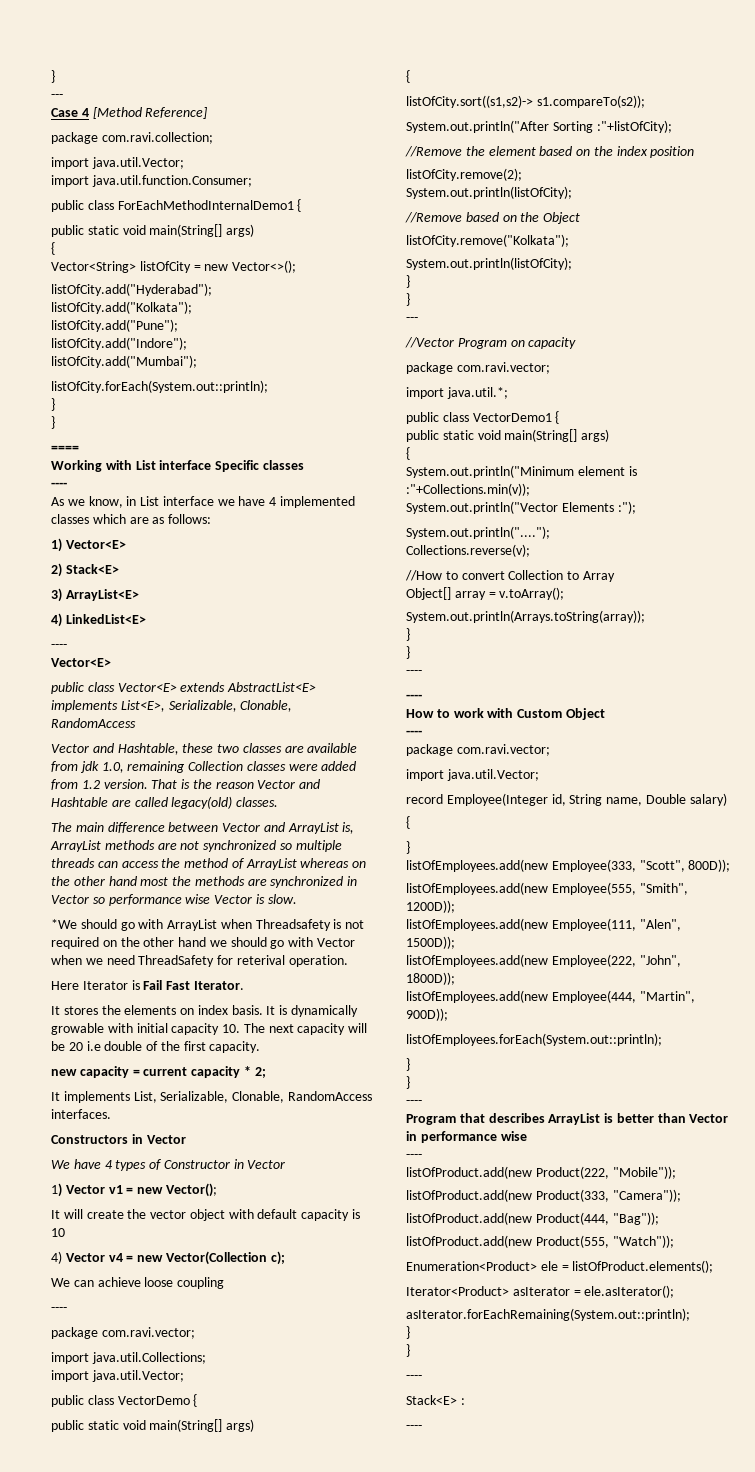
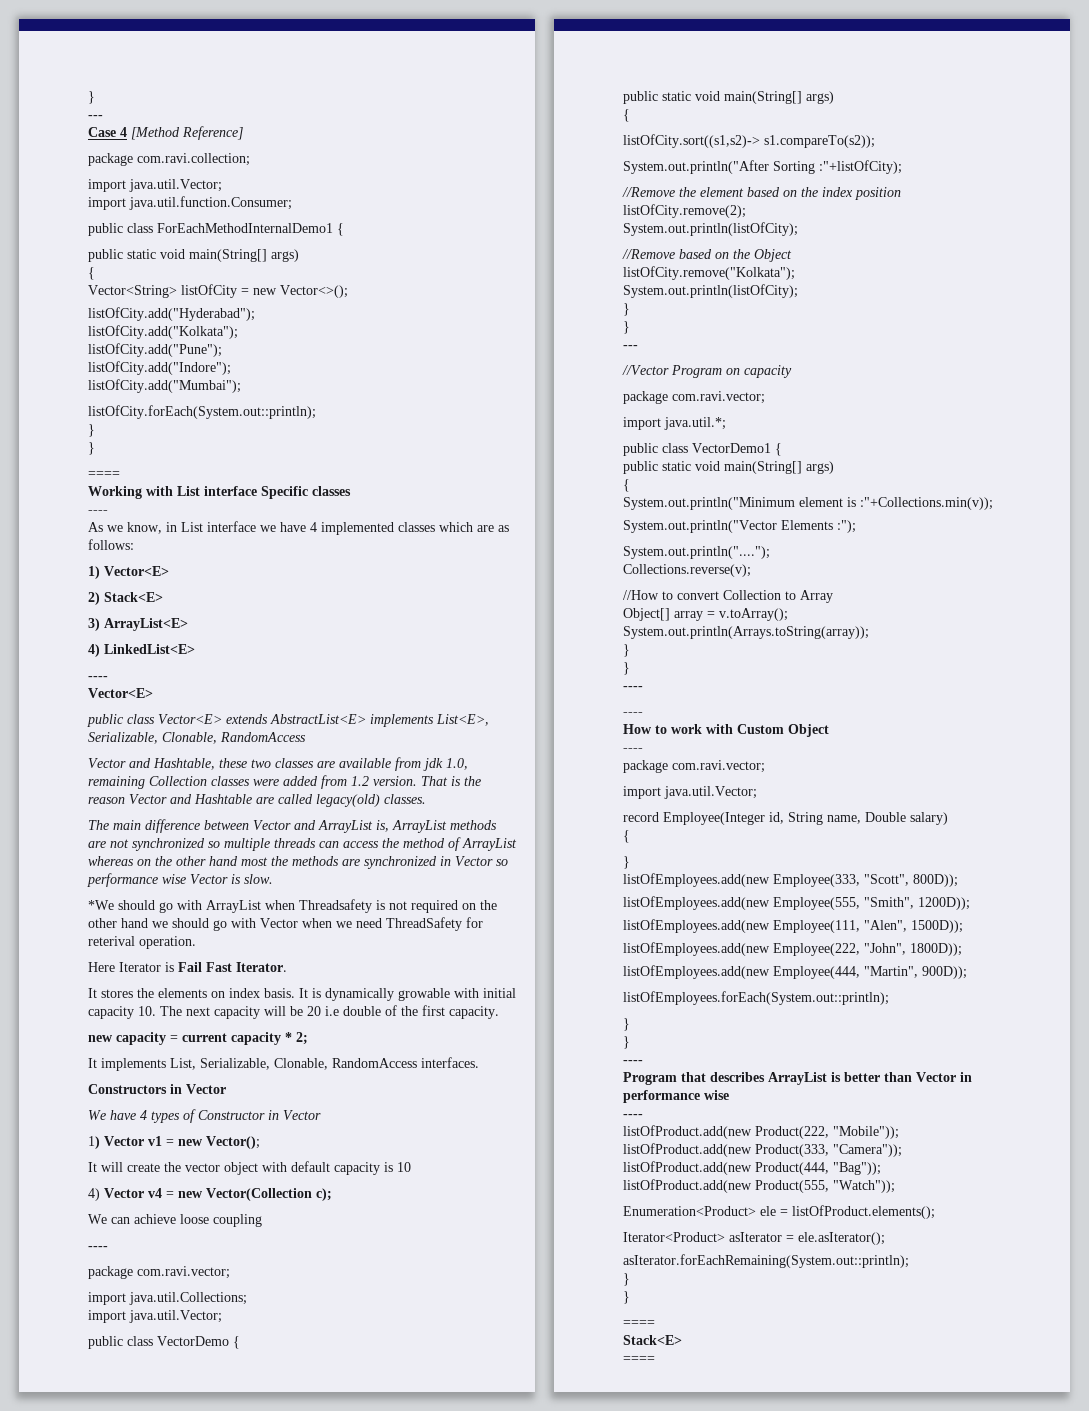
[406,1375,422,1380] [406,1395,465,1405] [406,1425,422,1430] ---- // Stack<E> : // ---- -> [623,1320,655,1327] [623,1335,682,1345] [623,1356,655,1363] ==== // Stack<E> // ====

